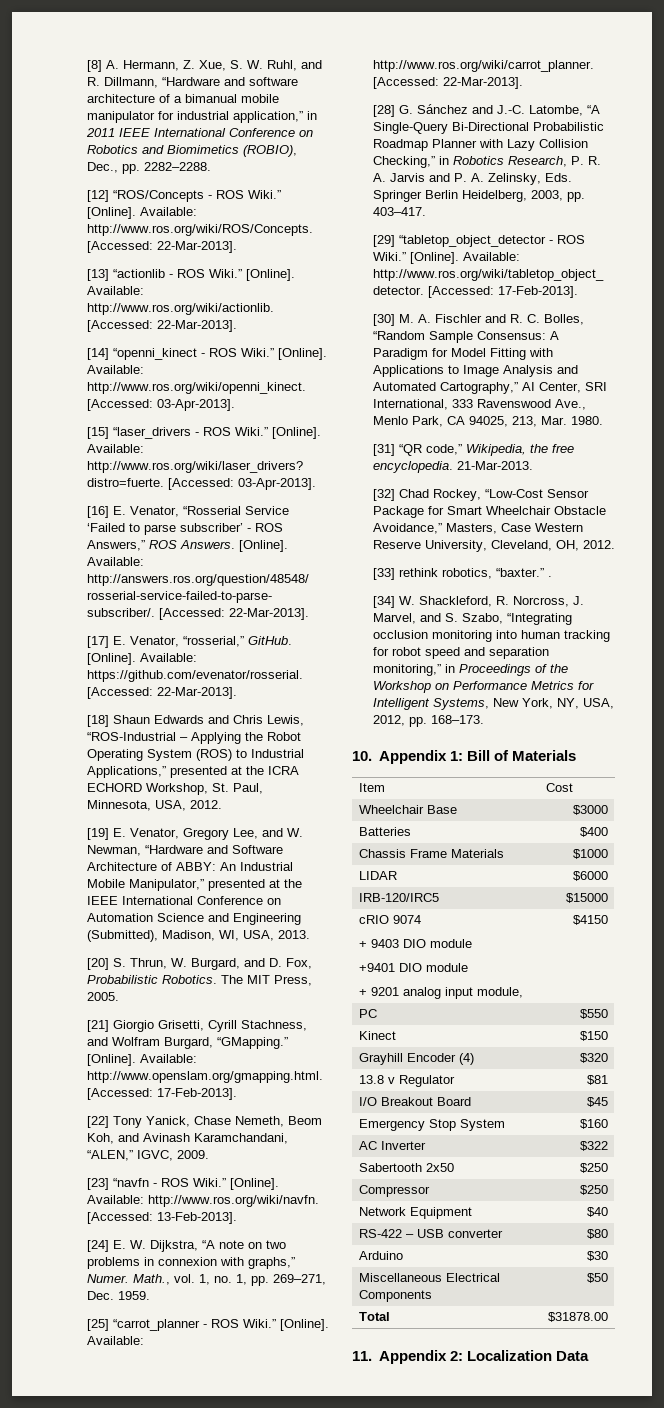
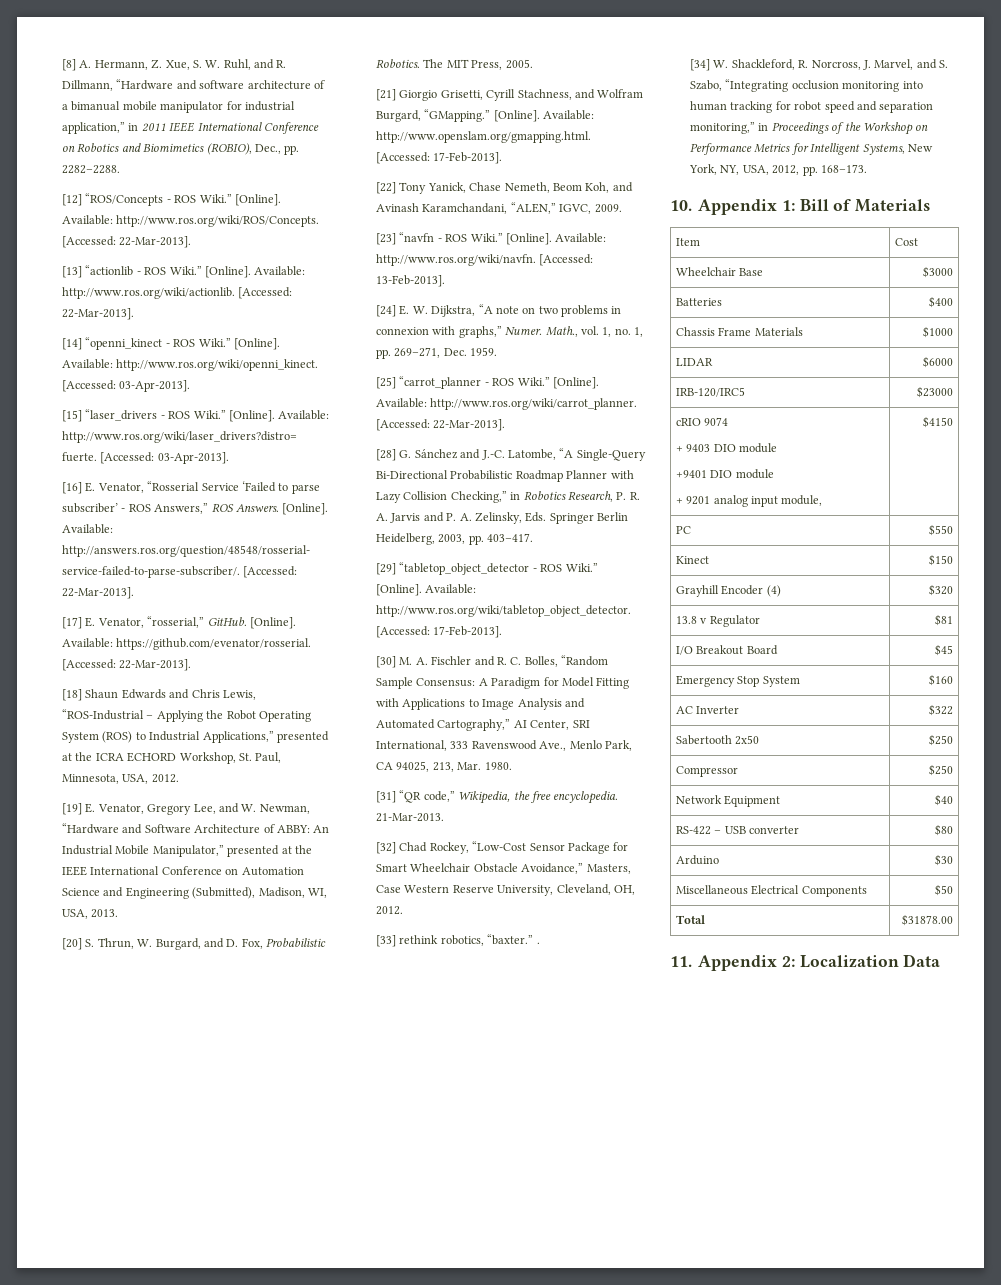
[566,893,609,903] $15000 -> [917,386,954,398] $23000

